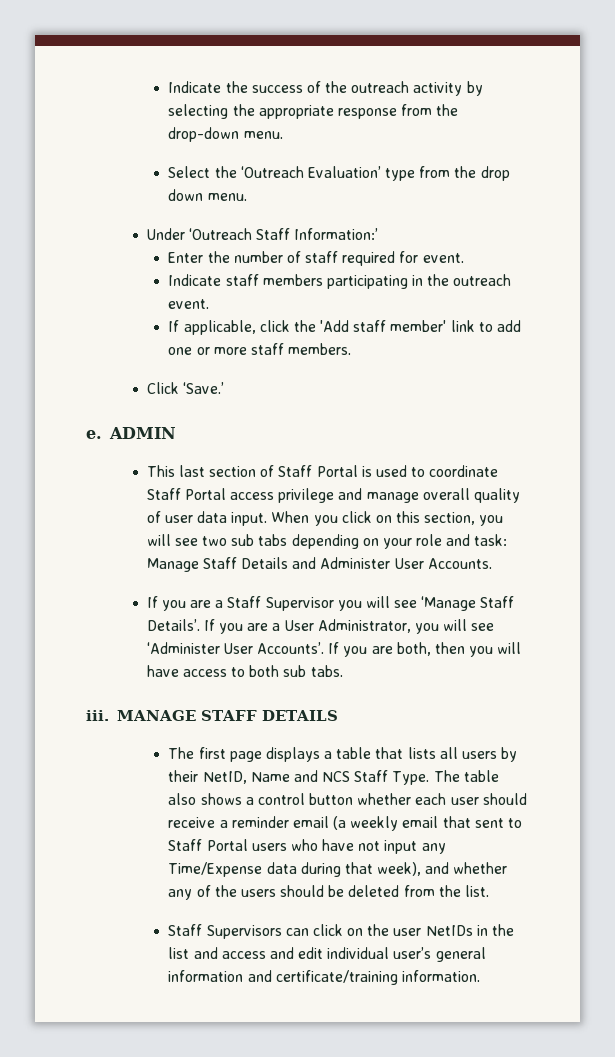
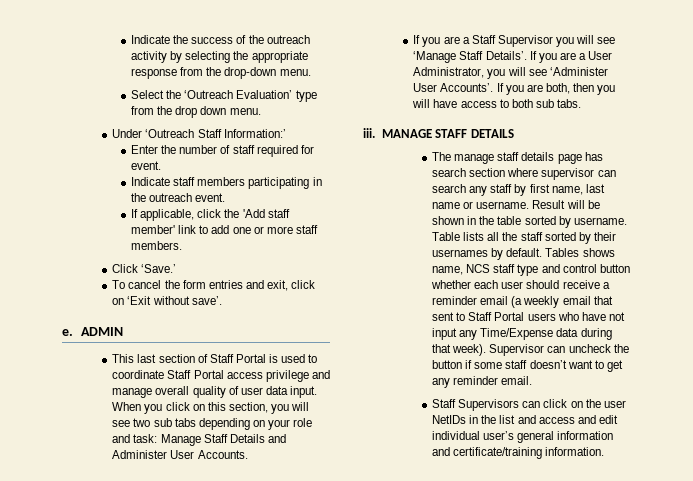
(224, 388) none -> [112,280,316,291] [112,296,222,305] // To cancel the form entries and exit, click on ‘Exit without save’.
[198,747,518,762] [168,770,499,785] [168,793,254,805] first page displays a table that lists all users by their NetID, Name and NCS Staff Type. The table also shows a -> [454,152,603,164] [432,168,616,180] [432,184,605,196] [432,200,600,209] [432,216,627,228] [432,232,616,244] [432,248,615,260] [432,264,560,276] manage staff details page has search section where supervisor can search any staff by first name, last name or username. Result will be shown in the table sorted by username. Table lists all the staff sorted by their usernames by default. Tables shows name, NCS staff type and
[377,862,508,876] [168,885,490,900] week), and whether any of the users should be deleted from the list. -> [452,344,629,356] [432,360,623,372] [432,376,533,388] week). Supervisor can uncheck the button if some staff doesn’t want to get any reminder email.

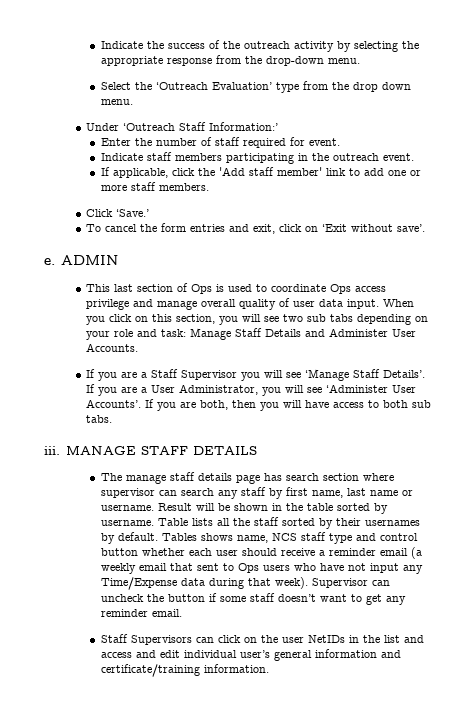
[209,354,266,363] Staff Portal -> [191,284,213,294] Ops
[167,370,224,379] Staff Portal -> [330,284,352,294] Ops
[468,312,525,321] Staff Portal -> [237,563,259,573] Ops

